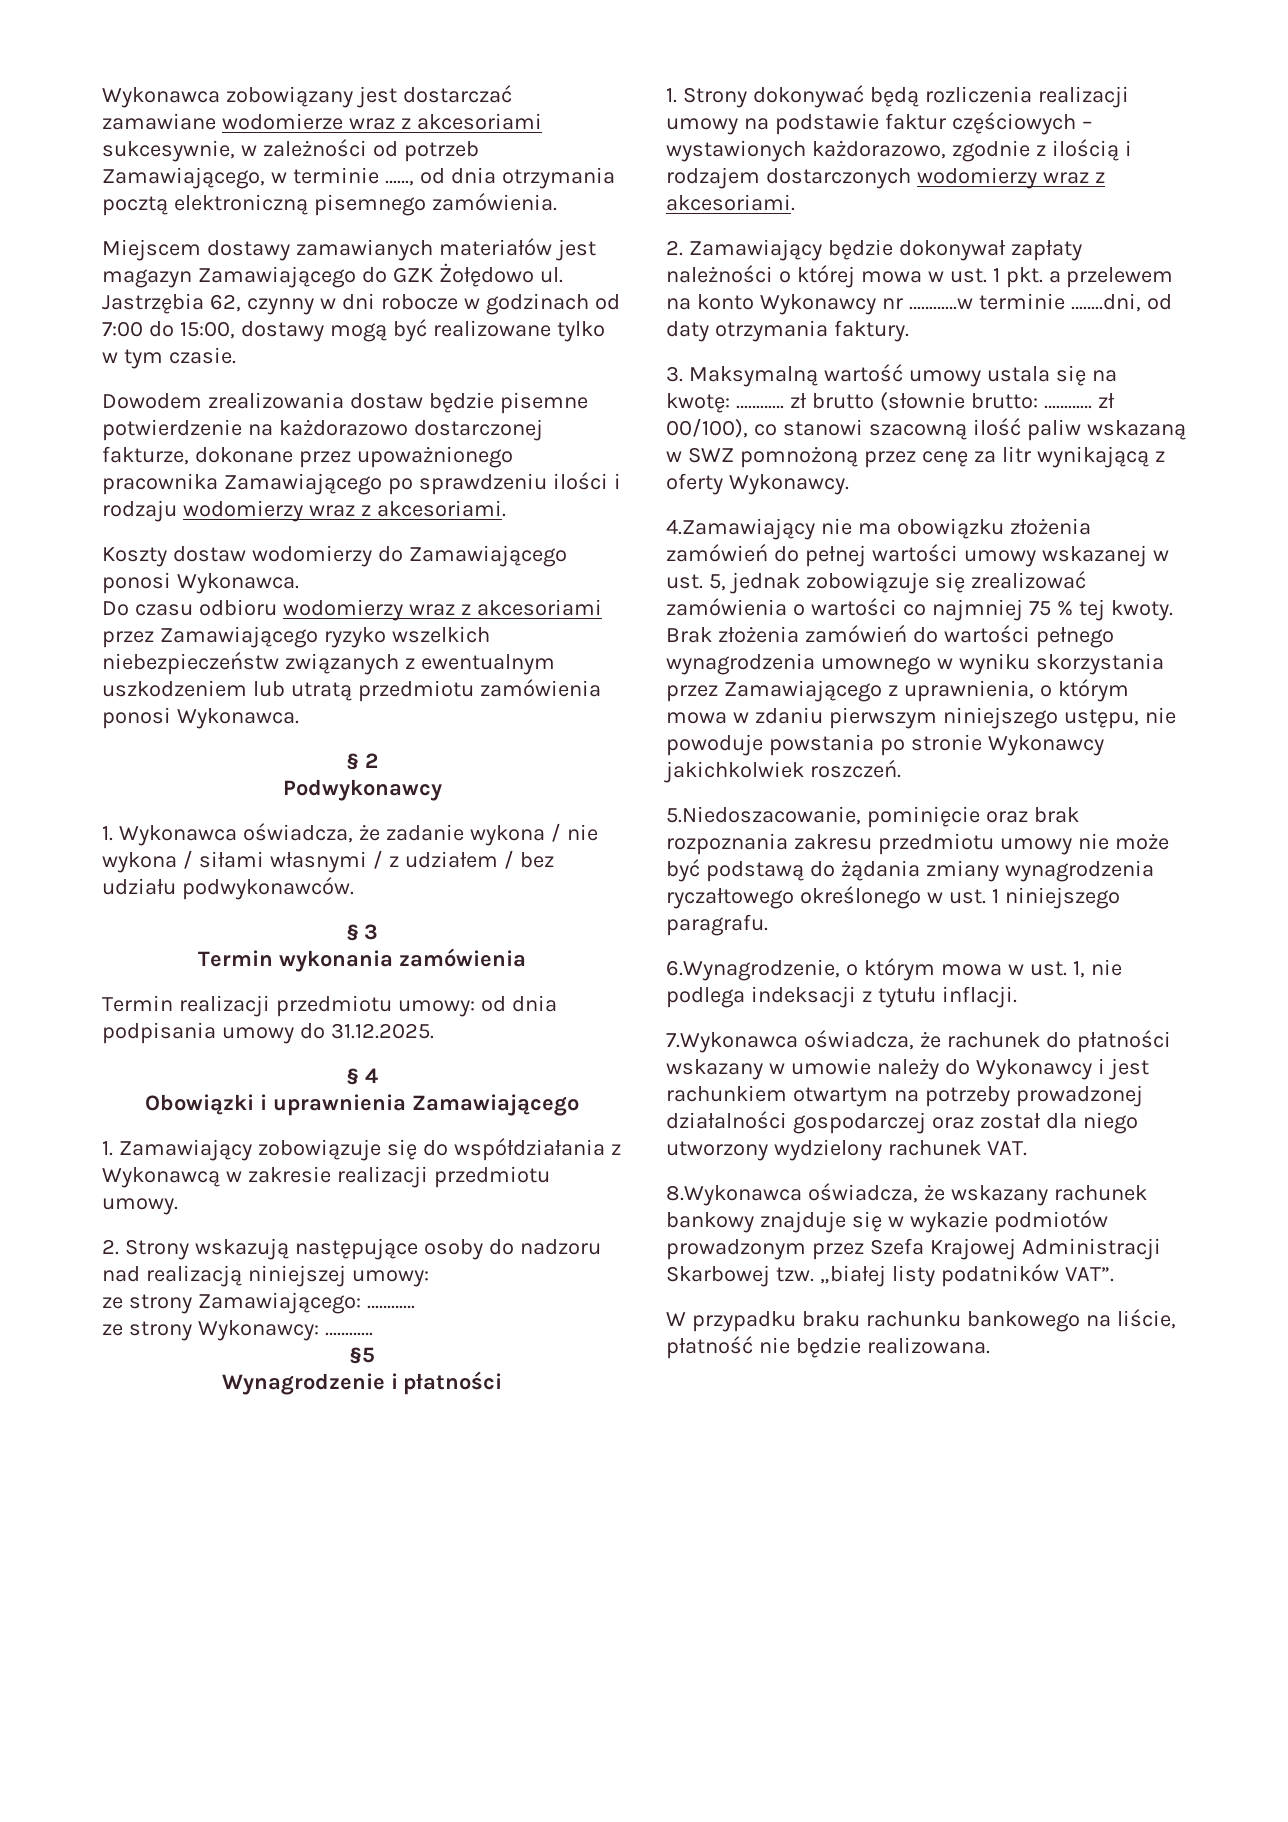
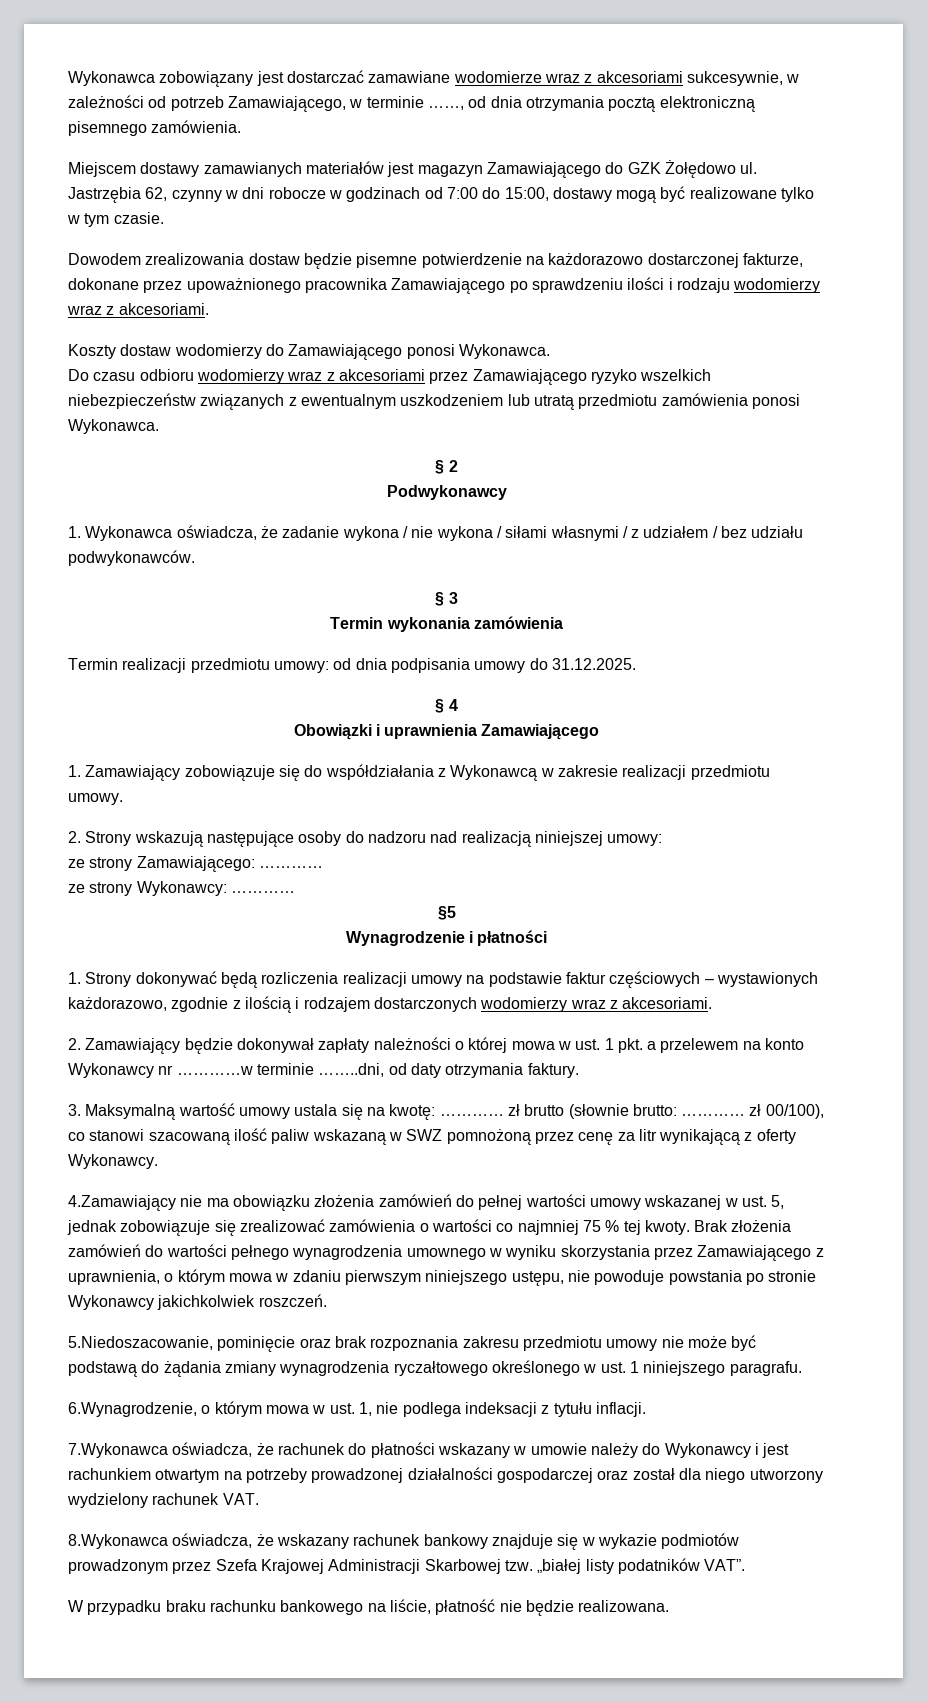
[868,424,967,440] szacowną -> [148,1132,230,1145] szacowaną

